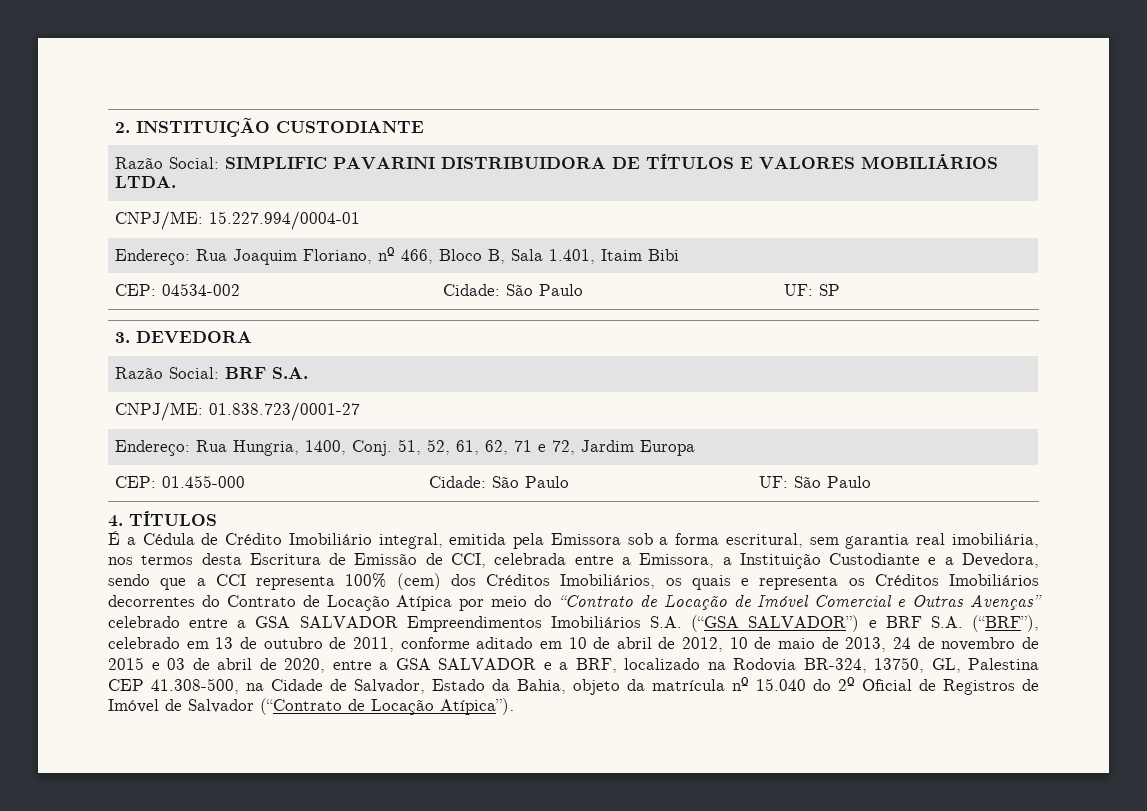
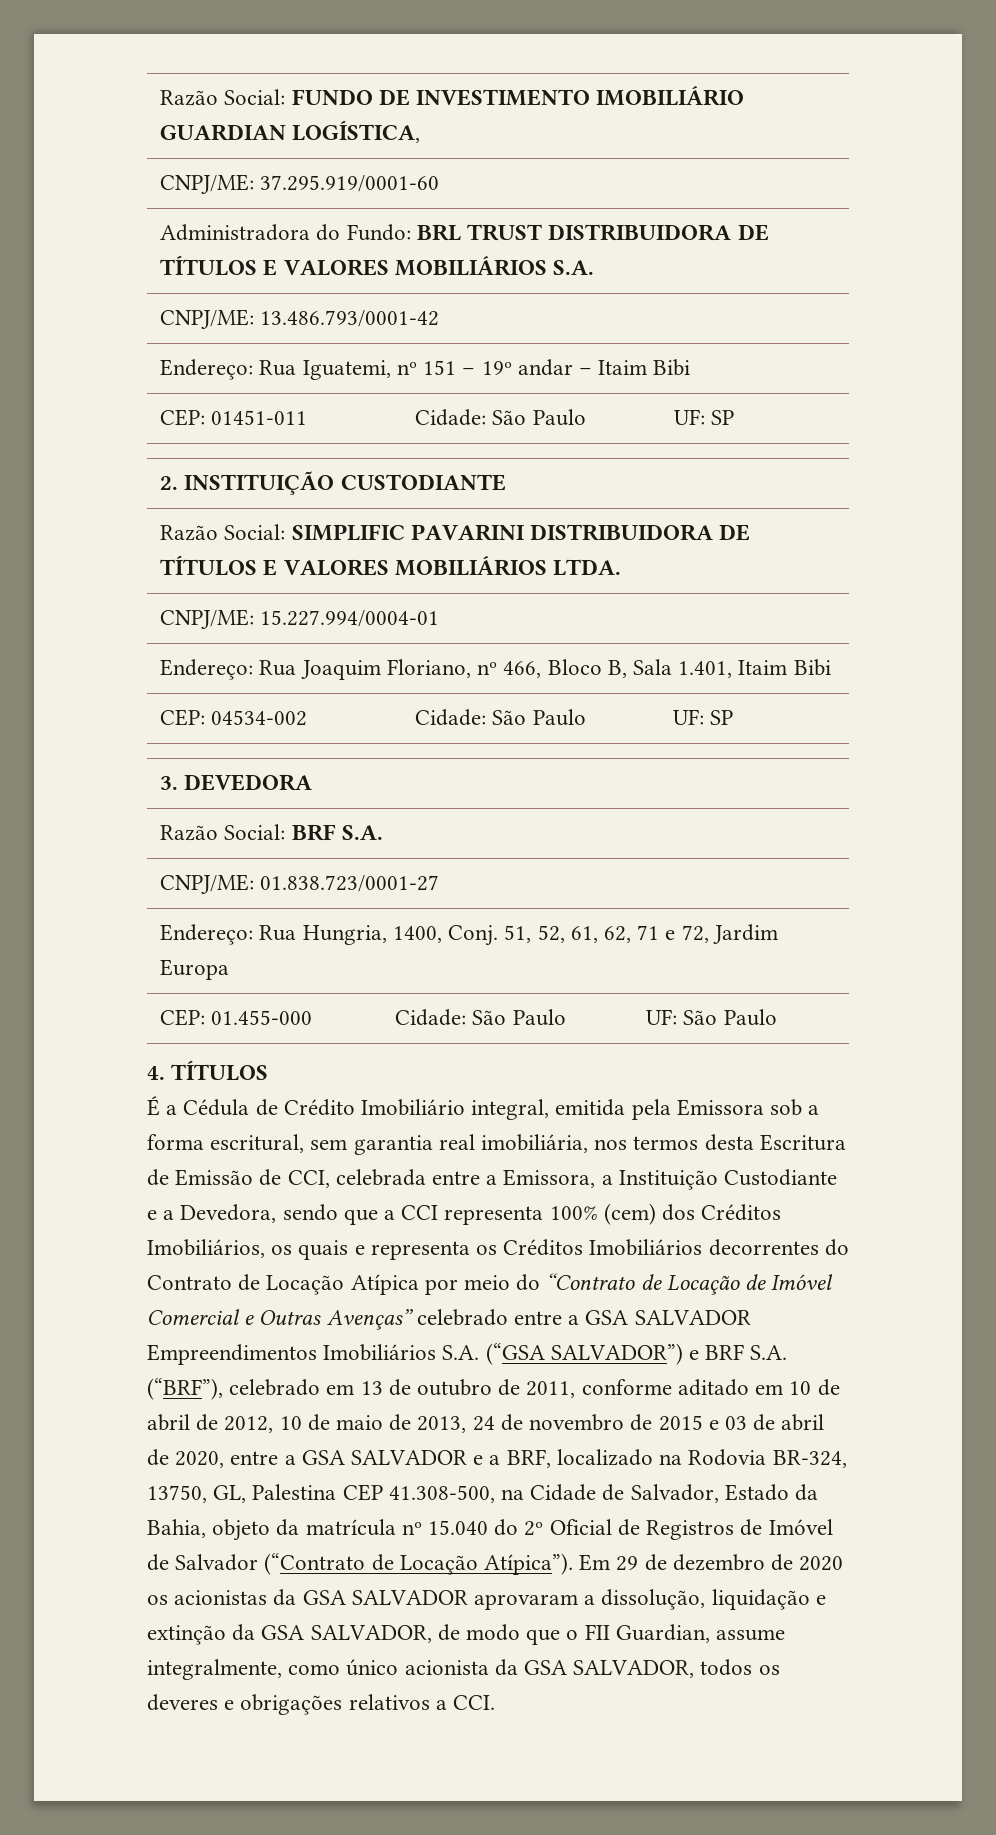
(115, 127) none -> [160,85,745,106] [160,120,421,143] [160,174,440,194] [160,224,769,241] [160,255,595,276] [160,309,440,329] [160,359,691,380] [160,409,308,426] [415,409,586,426] [674,409,735,425] Razão Social: FUNDO DE INVESTIMENTO IMOBILIÁRIO GUARDIAN LOGÍSTICA, // CNPJ/ME: 37.295.919/0001-60 // Administradora do Fundo: BRL TRUST DISTRIBUIDORA DE TÍTULOS E VALORES MOBILIÁRIOS S.A. // CNPJ/ME: 13.486.793/0001-42 // Endereço: Rua Iguatemi, nº 151 – 19º andar – Itaim Bibi // CEP: 01451-011 | Cidade: São Paulo | UF: SP //
(514, 706) none -> [579,1554,844,1571] [147,1589,826,1610] [147,1624,786,1645] [147,1659,780,1680] [147,1694,496,1715] Em 29 de dezembro de 2020 os acionistas da GSA SALVADOR aprovaram a dissolução, liquidação e extinção da GSA SALVADOR, de modo que o FII Guardian, assume integralmente, como único acionista da GSA SALVADOR, todos os deveres e obrigações relativos a CCI.

